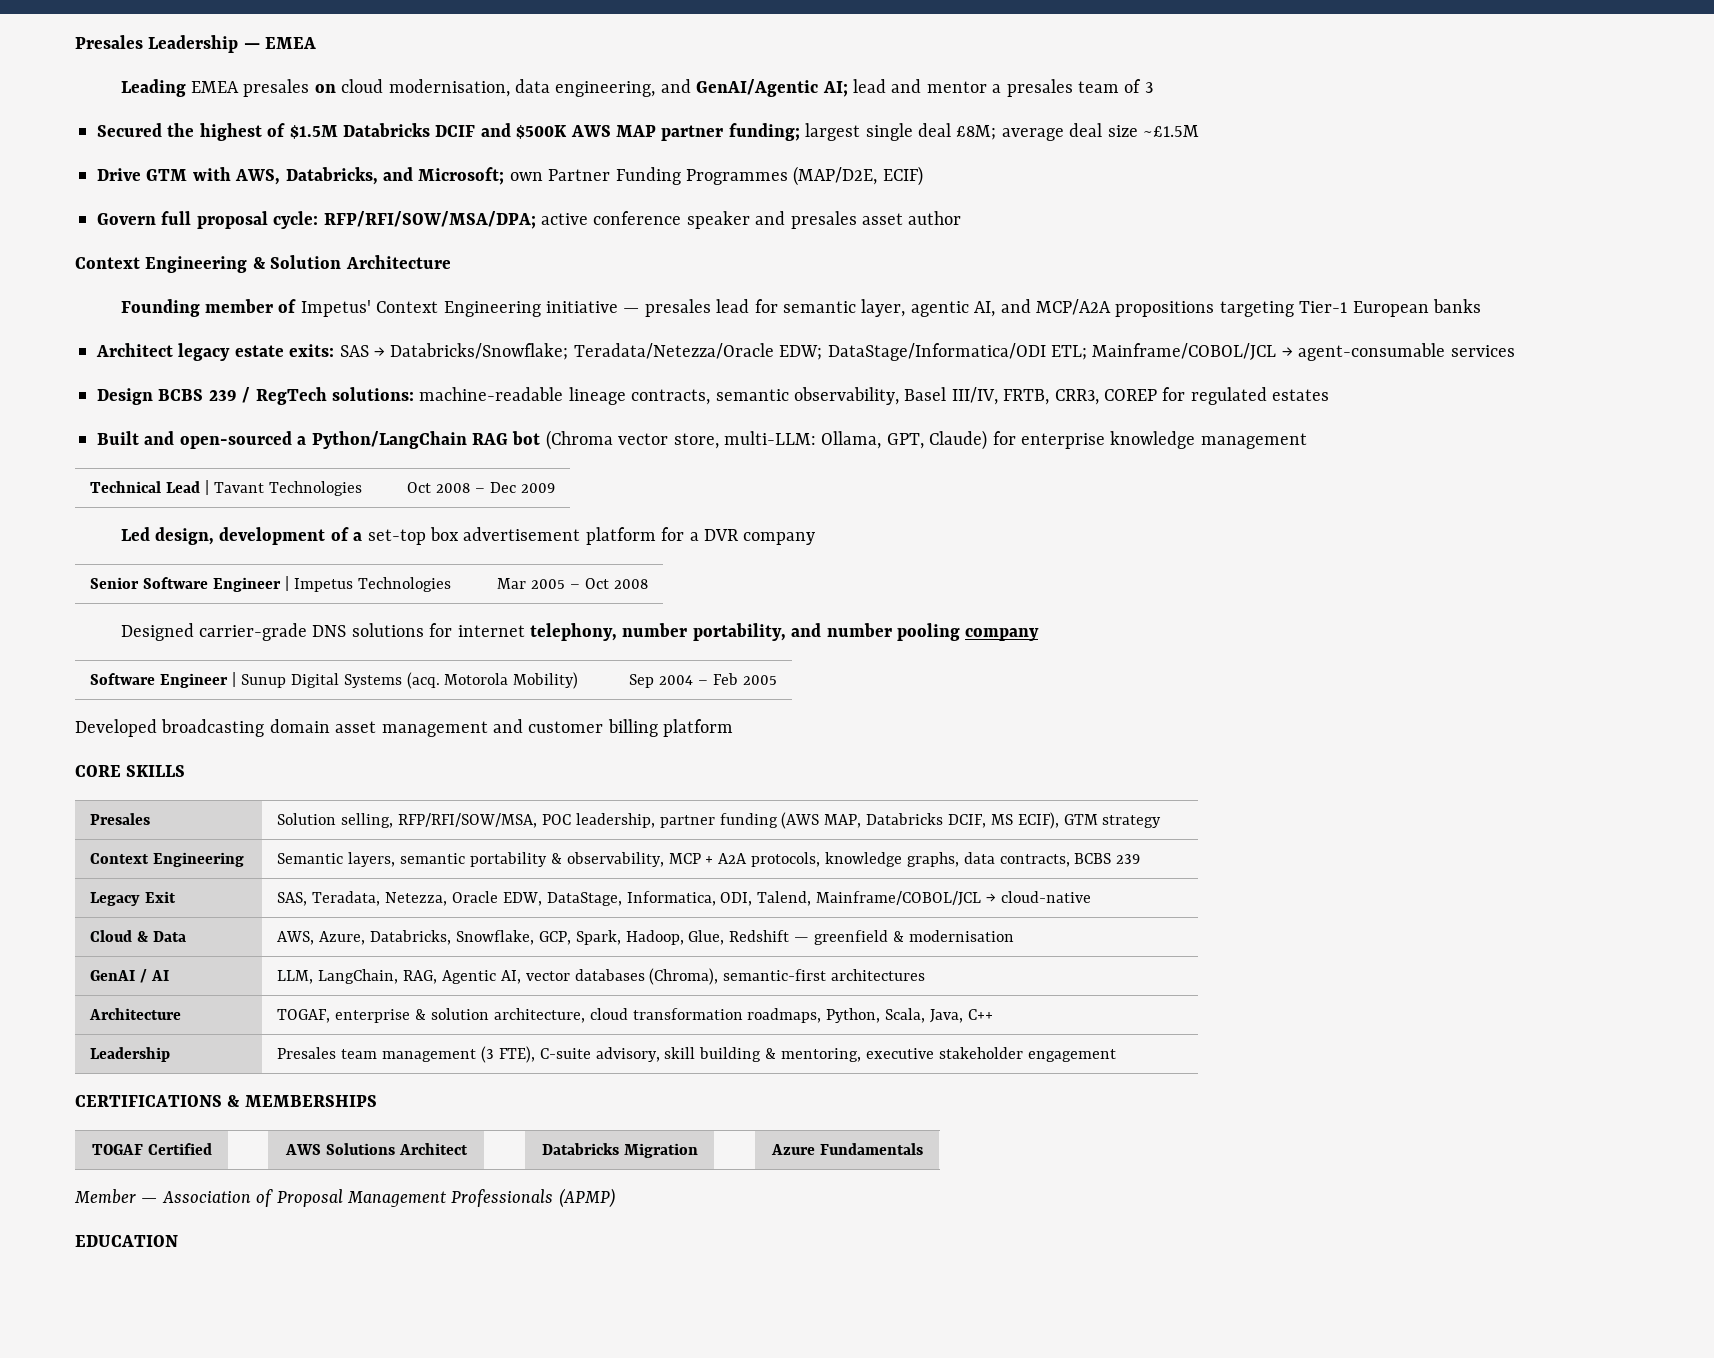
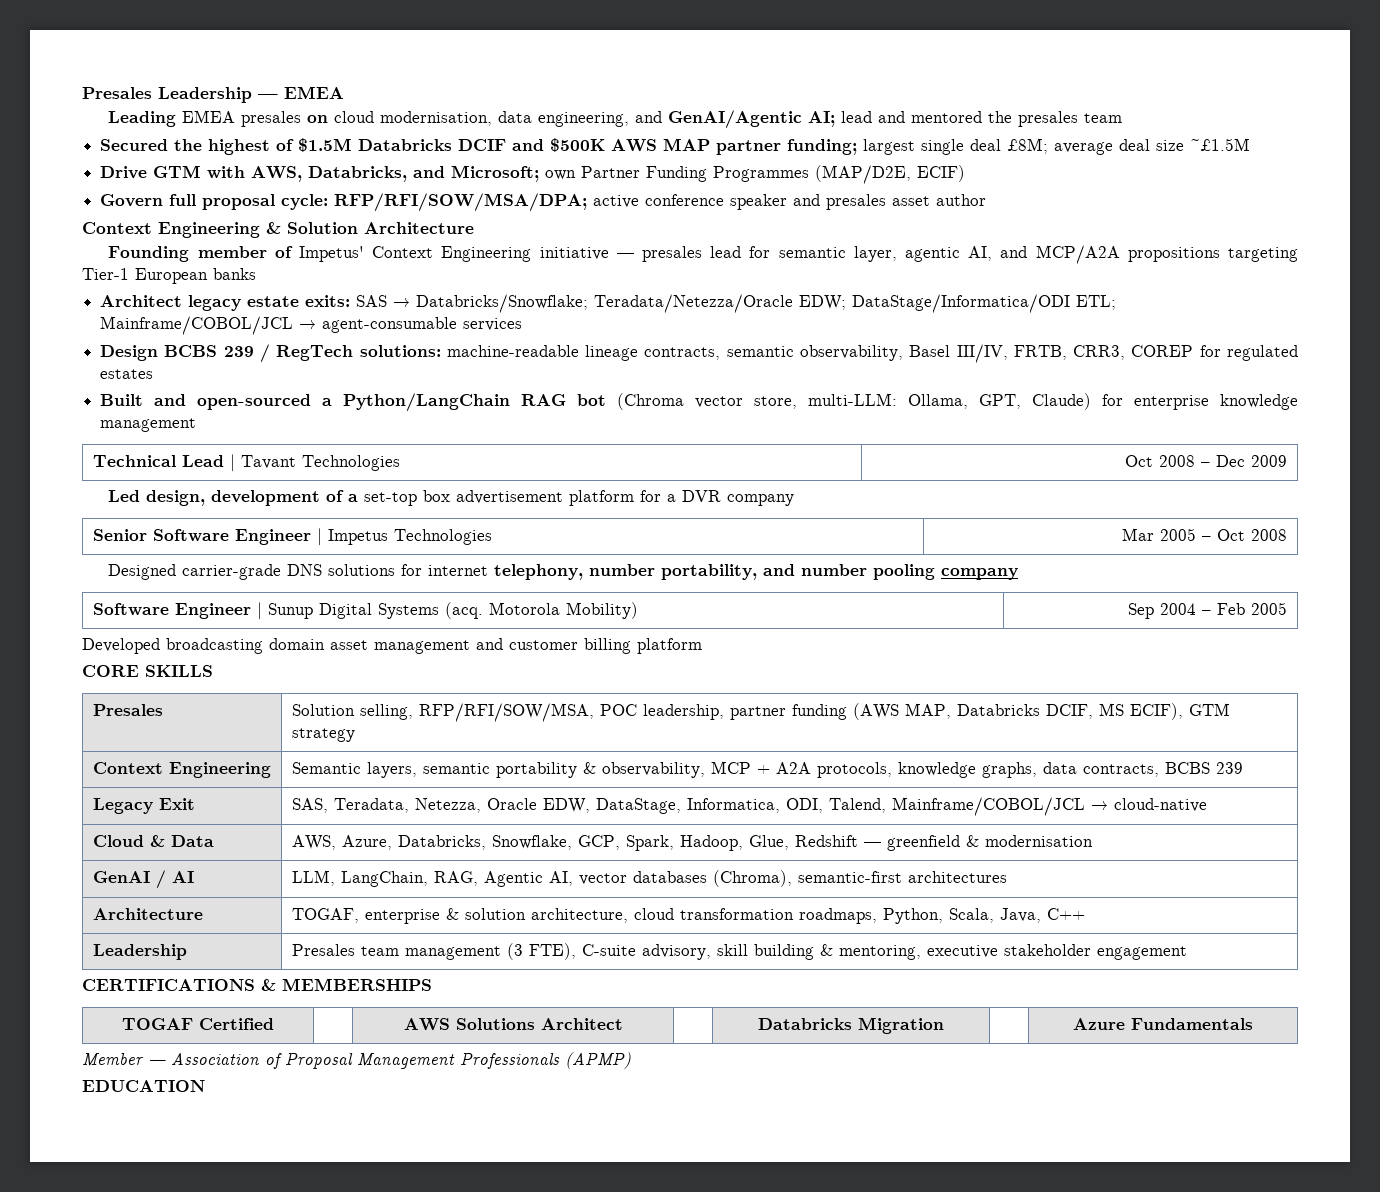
[926,81,1002,93] mentor a -> [911,111,1013,123] mentored the
[1124,79,1153,93] of 3 -> (1123, 118) none

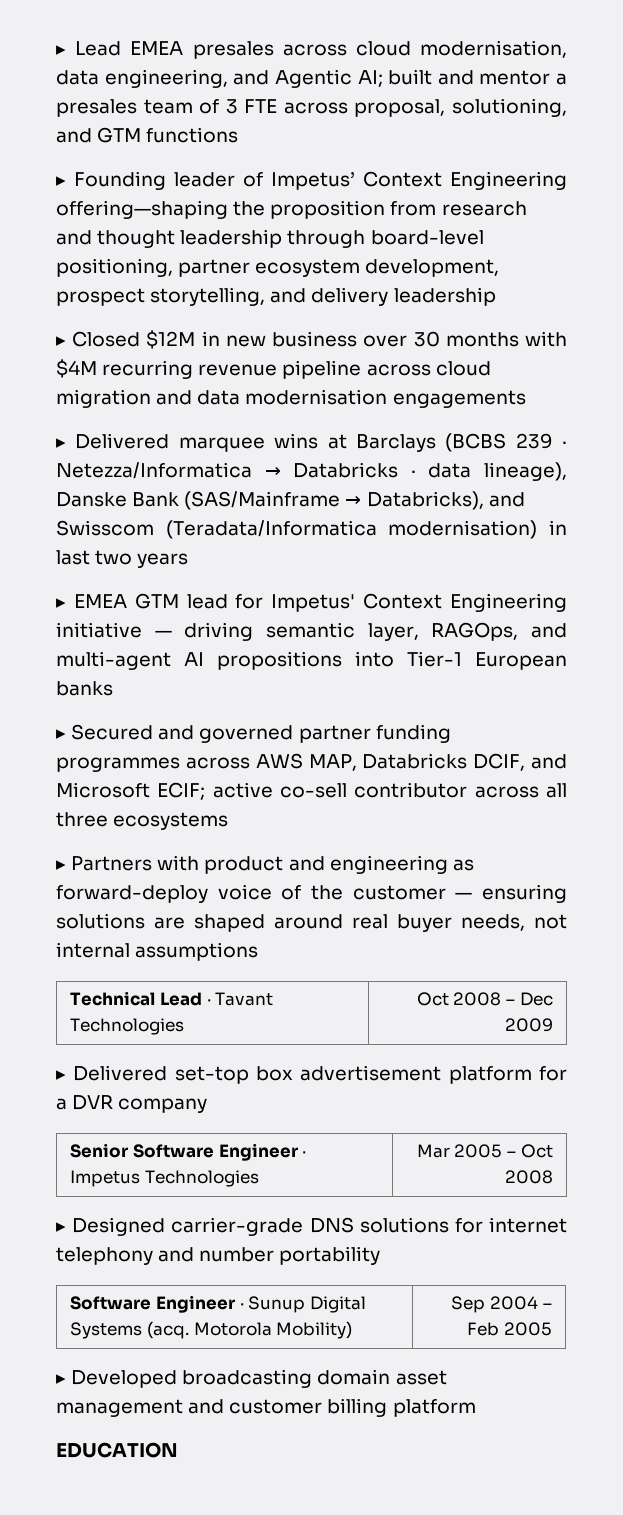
[82,86,344,103] [108,111,177,127] Presales Leadership — EMEA // Leading -> [56,41,122,56] ▸ Lead
[307,115,329,123] on -> [282,44,347,56] across
[668,110,1123,129] [100,138,1251,155] [100,165,966,184] [100,193,987,212] [82,222,474,238] [108,246,293,262] GenAI/Agentic AI; lead and mentored the presales team // Secured the highest of $1.5M Databricks DCIF and $500K AWS MAP partner funding; largest single deal £8M; average deal size ~£1.5M // Drive GTM with AWS, Databricks, and Microsoft; own Partner Funding Programmes (MAP/D2E, ECIF) // Govern full proposal cycle: RFP/RFI/SOW/MSA/DPA; active conference speaker and presales asset author // Context Engineering & Solution Architecture // Founding member of -> [274,69,567,88] [56,98,567,117] [56,127,239,143] [56,171,567,190] [56,200,527,219] [56,229,484,248] [56,258,500,277] [56,287,496,306] [56,330,567,349] [56,359,491,379] [56,389,526,408] [56,433,567,452] [56,462,567,481] [56,491,525,510] [56,520,567,539] [56,550,189,568] [56,593,264,609] Agentic AI; built and mentor a presales team of 3 FTE across proposal, solutioning, and GTM functions // ▸ Founding leader of Impetus’ Context Engineering offering—shaping the proposition from research and thought leadership through board-level positioning, partner ecosystem development, prospect storytelling, and delivery leadership // ▸ Closed $12M in new business over 30 months with $4M recurring revenue pipeline across cloud migration and data modernisation engagements // ▸ Delivered marquee wins at Barclays (BCBS 239 · Netezza/Informatica → Databricks · data lineage), Danske Bank (SAS/Mainframe → Databricks), and Swisscom (Teradata/Informatica modernisation) in last two years // ▸ EMEA GTM lead for
[642,245,1298,264] [82,268,256,284] [100,294,1117,313] [100,316,523,335] [100,344,1298,363] [100,369,154,379] [100,393,1298,412] [100,418,197,432] presales lead for semantic layer, agentic AI, and MCP/A2A propositions targeting Tier-1 European banks // Architect legacy estate exits: SAS → Databricks/Snowflake; Teradata/Netezza/Oracle EDW; DataStage/Informatica/ODI ETL; Mainframe/COBOL/JCL → agent-consumable services // Design BCBS 239 / RegTech solutions: machine-readable lineage contracts, semantic observability, Basel III/IV, FRTB, CRR3, COREP for regulated estates // Built and open-sourced a Python/LangChain RAG bot (Chroma vector store, multi-LLM: Ollama, GPT, Claude) for enterprise knowledge management -> [184,622,567,641] [56,651,567,670] [56,681,113,696] [56,724,451,743] [56,753,567,772] [56,782,567,800] [56,812,229,830] [56,855,474,874] [56,884,568,903] [56,913,567,932] [56,942,259,961] driving semantic layer, RAGOps, and multi-agent AI propositions into Tier-1 European banks // ▸ Secured and governed partner funding programmes across AWS MAP, Databricks DCIF, and Microsoft ECIF; active co-sell contributor across all three ecosystems // ▸ Partners with product and engineering as forward-deploy voice of the customer — ensuring solutions are shaped around real buyer needs, not internal assumptions
[229,454,235,472] | -> [206,999,211,1005] ·
[108,490,359,506] Led design, development of a -> [56,1065,168,1081] ▸ Delivered
[316,528,322,546] | -> [302,1151,307,1157] ·
(1288, 535) none -> [56,1222,66,1232] ▸
[494,564,1019,580] [92,602,262,620] telephony, number portability, and number pooling company // Software Engineer | -> [56,1246,381,1265] [70,1295,244,1313] telephony and number portability // Software Engineer ·
(1288, 608) none -> [56,1374,66,1384] ▸
[82,665,213,677] [92,704,163,716] [291,703,1230,722] [291,728,355,742] [92,762,271,778] [291,761,1243,778] [92,798,195,814] [291,797,1207,816] [92,835,214,847] [291,835,1093,851] [92,870,194,889] [291,870,1007,887] [92,908,203,920] [291,908,1085,924] [92,944,187,960] [291,943,1187,960] [82,978,432,991] [122,1018,274,1030] [403,1018,623,1031] [757,1017,944,1034] [1073,1018,1253,1030] [82,1052,631,1069] // CORE SKILLS // Presales | Solution selling, RFP/RFI/SOW/MSA, POC leadership, partner funding (AWS MAP, Databricks DCIF, MS ECIF), GTM strategy // Context Engineering | Semantic layers, semantic portability & observability, MCP + A2A protocols, knowledge graphs, data contracts, BCBS 239 // Legacy Exit | SAS, Teradata, Netezza, Oracle EDW, DataStage, Informatica, ODI, Talend, Mainframe/COBOL/JCL → cloud-native // Cloud & Data | AWS, Azure, Databricks, Snowflake, GCP, Spark, Hadoop, Glue, Redshift — greenfield & modernisation // GenAI / AI | LLM, LangChain, RAG, Agentic AI, vector databases (Chroma), semantic-first architectures // Architecture | TOGAF, enterprise & solution architecture, cloud transformation roadmaps, Python, Scala, Java, C++ // Leadership | Presales team management (3 FTE), C-suite advisory, skill building & mentoring, executive stakeholder engagement // CERTIFICATIONS & MEMBERSHIPS // TOGAF Certified | | AWS Solutions Architect | | Databricks Migration | | Azure Fundamentals // Member — Association of Proposal Management Professionals (APMP) -> (476, 1408) none

